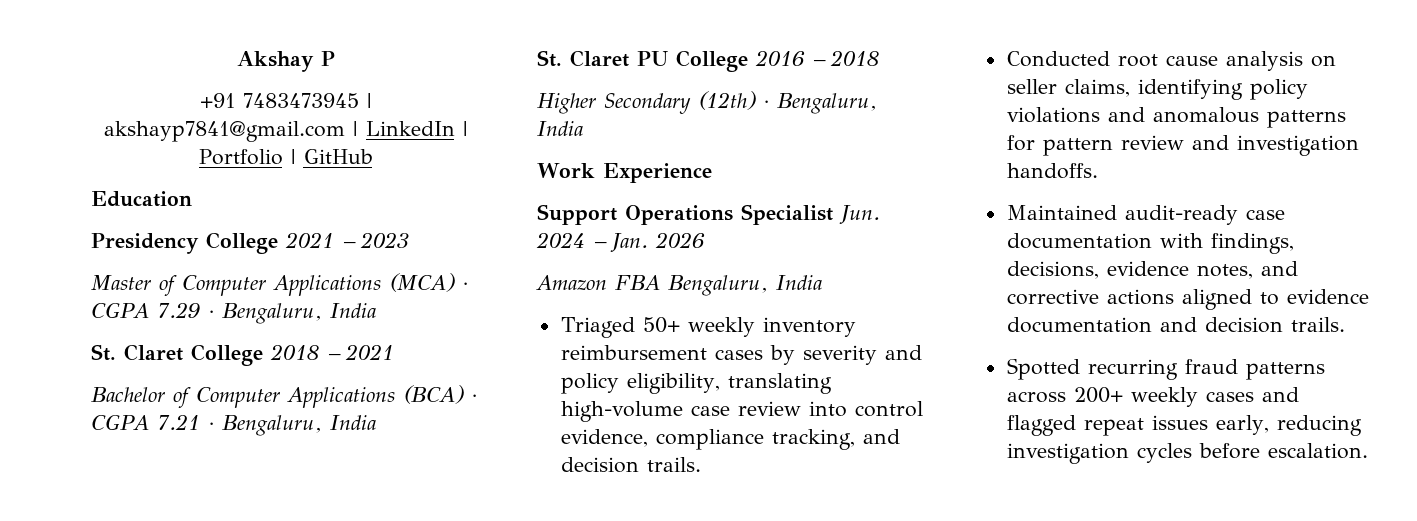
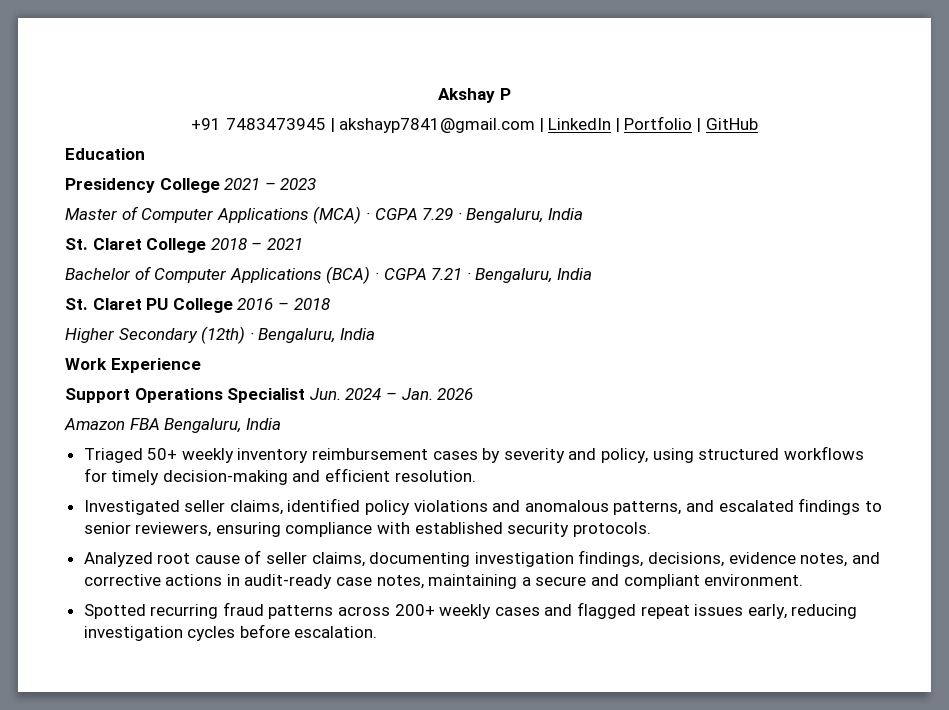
[560,373,832,394] [560,401,923,422] [560,429,900,450] [560,457,701,473] [1006,51,1336,71] [1006,79,1243,100] policy eligibility, translating high-volume case review into control evidence, compliance tracking, and decision trails. // Conducted root cause analysis on seller claims, identifying -> [601,446,864,463] [83,468,476,485] [83,498,361,515] policy, using structured workflows for timely decision-making and efficient resolution. // Investigated seller claims, identified
[1266,110,1346,128] [1006,135,1359,156] [1006,163,1098,179] [1006,205,1285,225] [1006,233,1203,249] patterns for pattern review and investigation handoffs. // Maintained audit-ready case documentation with -> [613,498,882,515] [83,522,651,537] [83,550,574,567] patterns, and escalated findings to senior reviewers, ensuring compliance with established security protocols. // Analyzed root cause of seller claims, documenting investigation
[1181,289,1369,310] [1006,317,1345,333] aligned to evidence documentation and decision trails. -> [226,574,804,589] in audit-ready case notes, maintaining a secure and compliant environment.

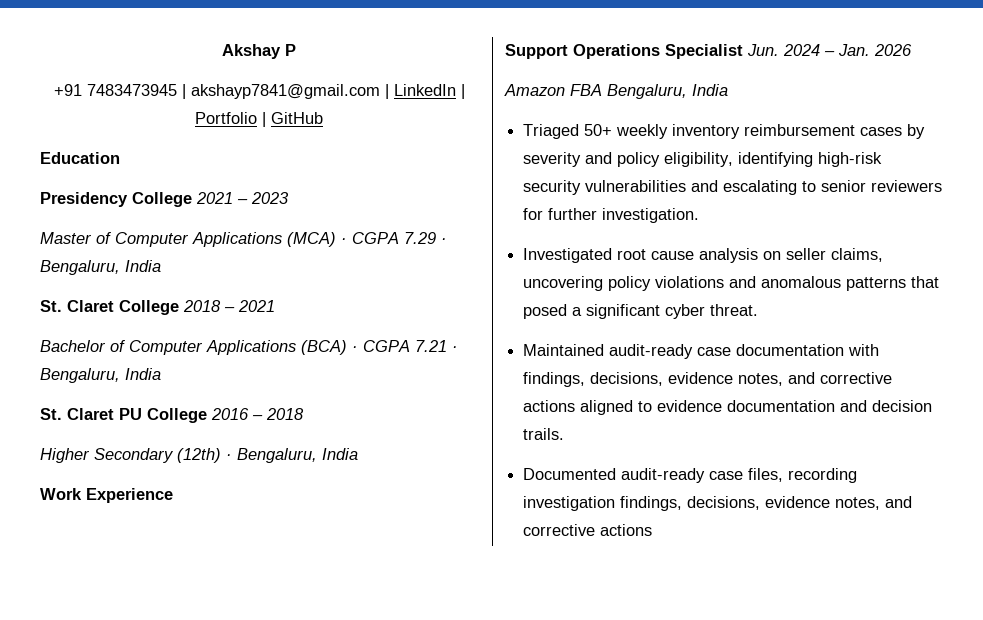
[601,446,864,463] [83,468,476,485] [83,498,361,515] policy, using structured workflows for timely decision-making and efficient resolution. // Investigated seller claims, identified -> [617,152,883,167] [523,180,943,195] [523,208,700,223] [523,248,884,263] [523,276,604,291] policy eligibility, identifying high-risk security vulnerabilities and escalating to senior reviewers for further investigation. // Investigated root cause analysis on seller claims, uncovering
[613,498,882,515] [83,522,651,537] [83,550,471,567] patterns, and escalated findings to senior reviewers, ensuring compliance with established security protocols. // Analyzed root cause of seller claims, documenting -> [846,276,940,291] [523,304,759,319] [523,344,880,359] [523,372,893,387] [523,400,933,415] [523,428,565,440] [523,468,858,483] patterns that posed a significant cyber threat. // Maintained audit-ready case documentation with findings, decisions, evidence notes, and corrective actions aligned to evidence documentation and decision trails. // Documented audit-ready case files, recording
[226,574,804,589] [83,602,858,619] [83,624,378,641] in audit-ready case notes, maintaining a secure and compliant environment. // Spotted recurring fraud patterns across 200+ weekly cases and flagged repeat issues early, reducing investigation cycles before escalation. -> (653, 530) none

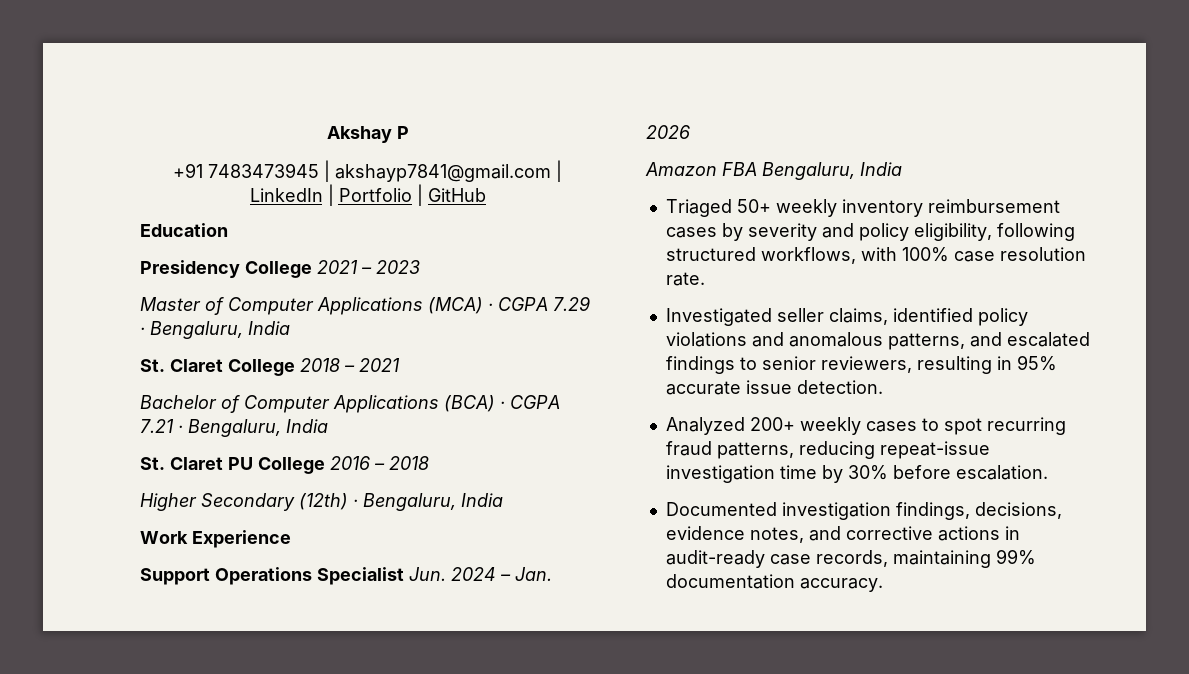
[738,152,883,167] [523,180,943,195] [523,208,700,223] [523,248,782,263] identifying high-risk security vulnerabilities and escalating to senior reviewers for further investigation. // Investigated root cause analysis on -> [996,223,1075,241] [665,247,1086,264] [665,272,705,286] [665,308,772,326] following structured workflows, with 100% case resolution rate. // Investigated
[523,276,604,291] uncovering -> [892,308,973,322] identified
[846,276,940,291] [523,304,759,319] [523,344,880,359] [523,372,893,387] [523,400,933,415] [523,428,565,440] [523,468,858,483] patterns that posed a significant cyber threat. // Maintained audit-ready case documentation with findings, decisions, evidence notes, and corrective actions aligned to evidence documentation and decision trails. // Documented audit-ready case files, recording -> [887,332,1090,350] [665,355,1057,374] [665,380,883,395] [665,417,1066,435] [665,441,990,459] [665,465,1048,483] [665,502,777,516] patterns, and escalated findings to senior reviewers, resulting in 95% accurate issue detection. // Analyzed 200+ weekly cases to spot recurring fraud patterns, reducing repeat-issue investigation time by 30% before escalation. // Documented
(653, 530) none -> [1004,526,1020,540] [665,549,1036,568] [665,574,883,592] in audit-ready case records, maintaining 99% documentation accuracy.

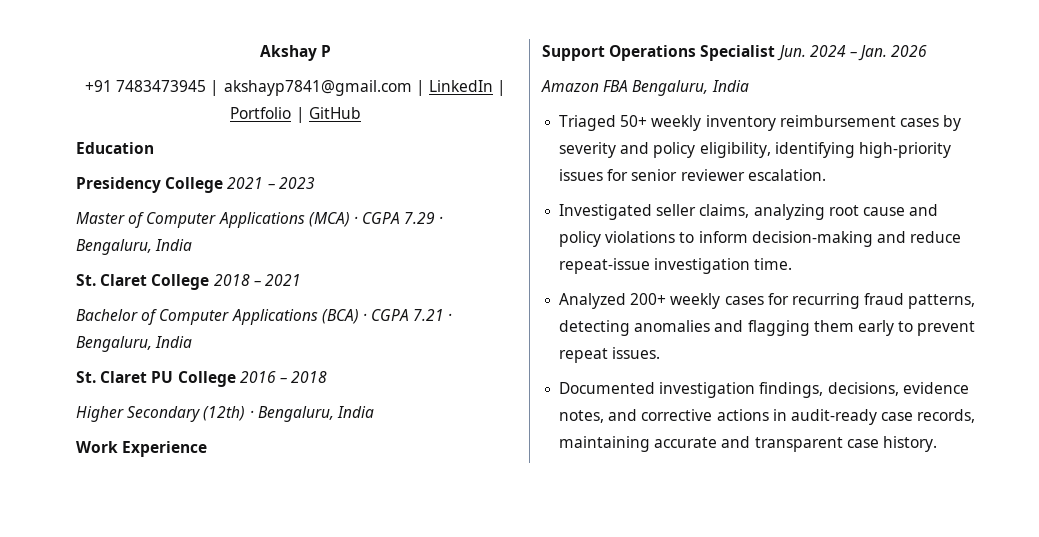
[996,223,1075,241] [665,247,1086,264] [665,272,705,286] [665,308,1028,326] [665,332,1090,350] [665,355,1057,374] [665,380,883,395] following structured workflows, with 100% case resolution rate. // Investigated seller claims, identified policy violations and anomalous patterns, and escalated findings to senior reviewers, resulting in 95% accurate issue detection. -> [774,142,951,158] [559,169,826,181] [559,204,939,220] [559,231,962,247] [559,258,793,274] identifying high-priority issues for senior reviewer escalation. // Investigated seller claims, analyzing root cause and policy violations to inform decision-making and reduce repeat-issue investigation time.
[921,418,982,435] to spot -> [767,293,789,305] for
[798,441,990,459] [665,465,1048,483] reducing repeat-issue investigation time by 30% before escalation. -> [559,320,976,336] [559,347,661,363] detecting anomalies and flagging them early to prevent repeat issues.
[995,549,1036,565] [665,574,883,592] 99% documentation accuracy. -> [654,436,937,452] accurate and transparent case history.

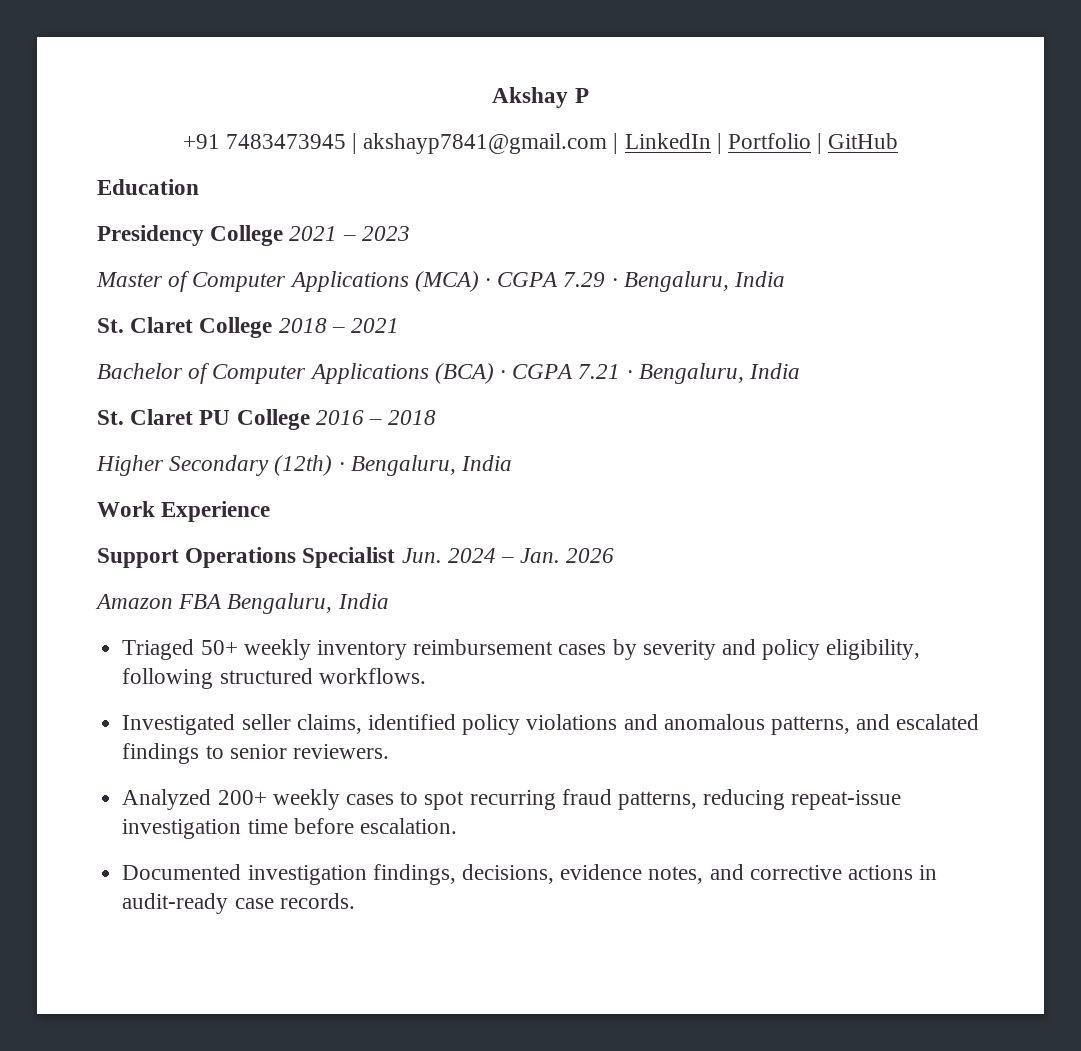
[774,142,951,158] [559,169,826,181] [559,204,939,220] [559,231,962,247] [559,258,793,274] identifying high-priority issues for senior reviewer escalation. // Investigated seller claims, analyzing root cause and policy violations to inform decision-making and reduce repeat-issue investigation time. -> [122,668,426,689] [122,714,980,735] [122,743,389,764] following structured workflows. // Investigated seller claims, identified policy violations and anomalous patterns, and escalated findings to senior reviewers.
[767,293,789,305] for -> [400,791,465,810] to spot
[559,320,976,336] [559,347,661,363] detecting anomalies and flagging them early to prevent repeat issues. -> [703,789,902,810] [122,818,457,839] reducing repeat-issue investigation time before escalation.
[917,409,976,423] [559,436,937,452] records, maintaining accurate and transparent case history. -> [279,893,355,909] records.

